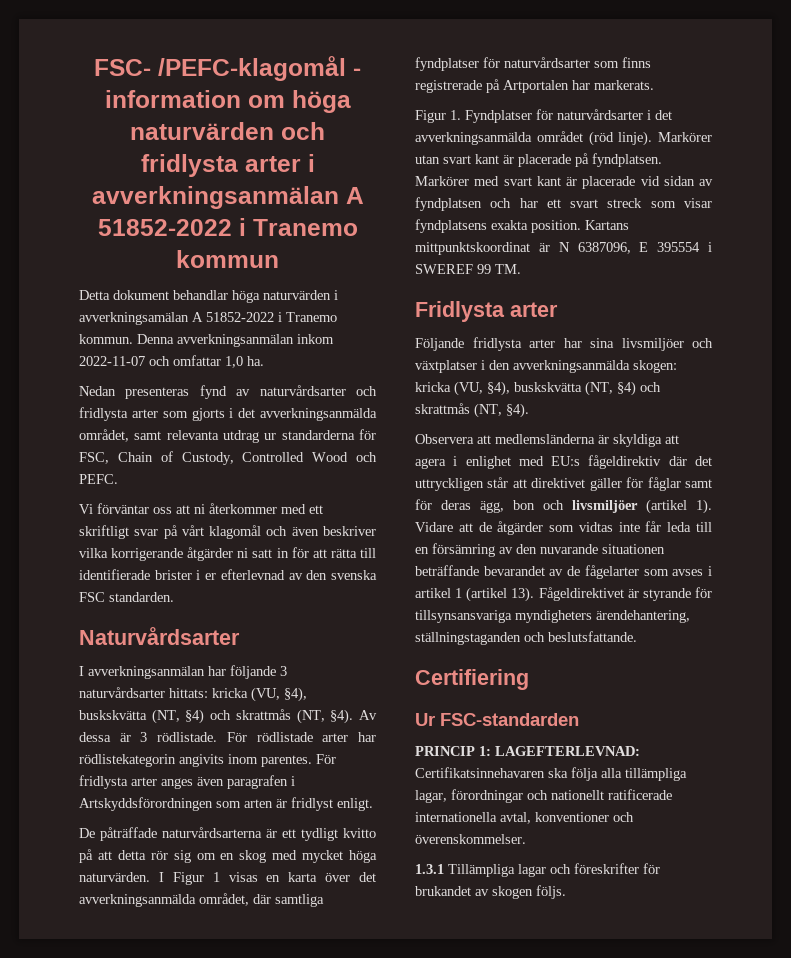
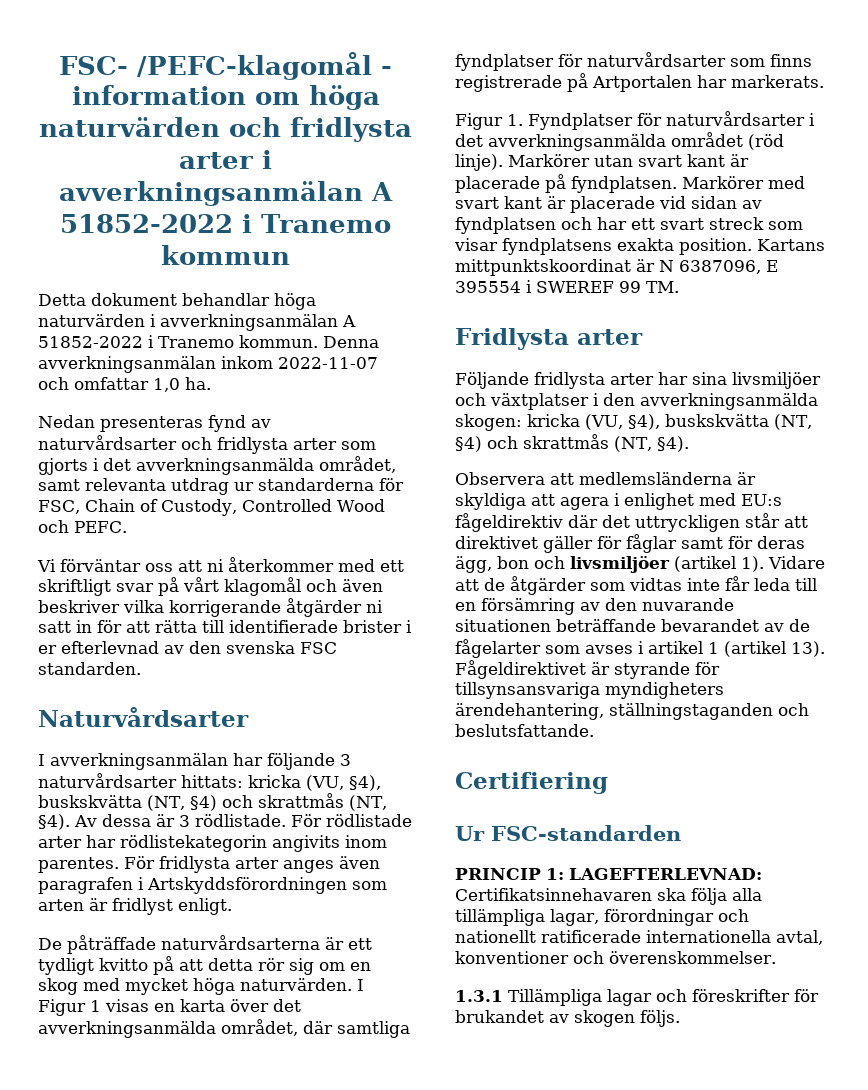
[79,312,189,325] avverkningsamälan -> [160,314,338,331] avverkningsanmälan

